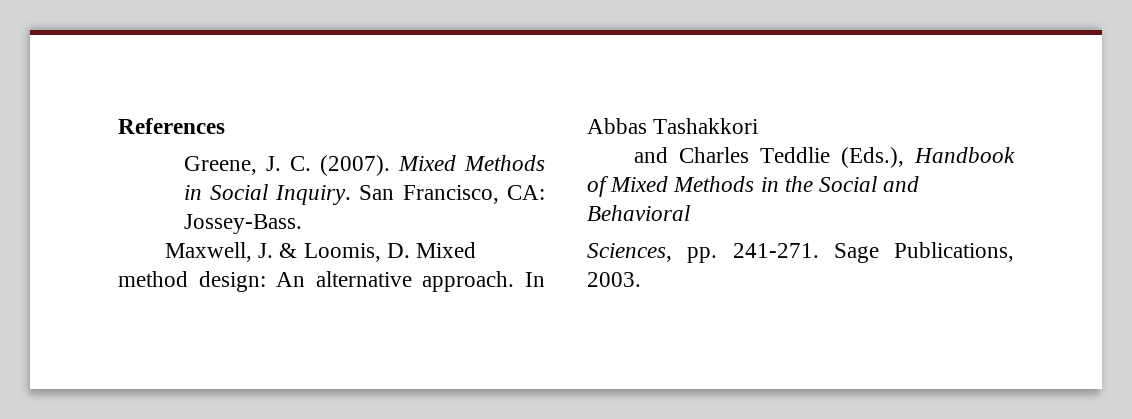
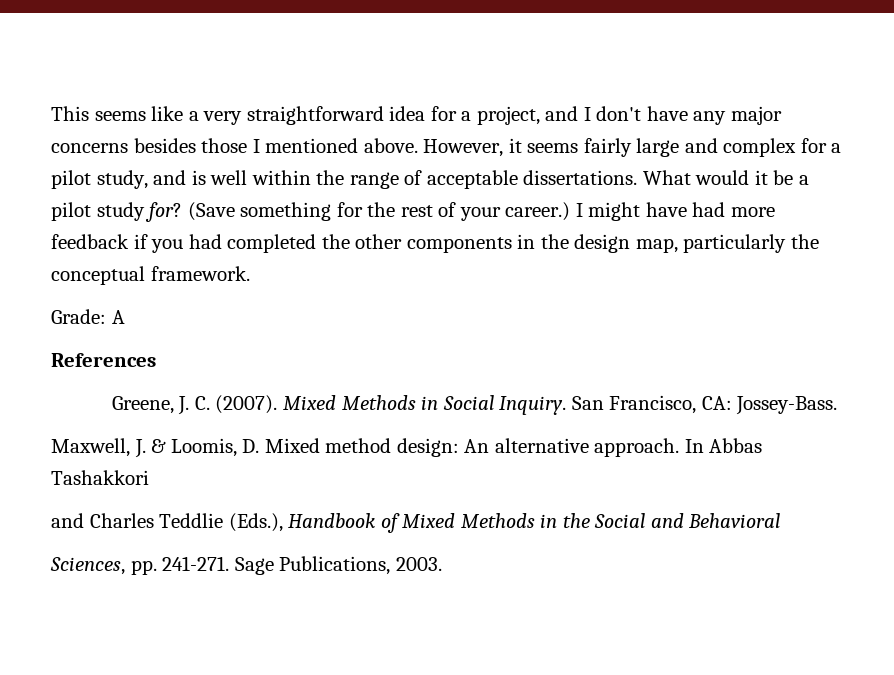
(118, 126) none -> [51,106,783,125] [51,138,842,157] [51,170,810,189] [51,202,776,222] [51,234,819,253] [51,266,250,285] [51,309,125,324] This seems like a very straightforward idea for a project, and I don't have any major concerns besides those I mentioned above. However, it seems fairly large and complex for a pilot study, and is well within the range of acceptable dissertations. What would it be a pilot study for? (Save something for the rest of your career.) I might have had more feedback if you had completed the other components in the design map, particularly the conceptual framework. // Grade: A //

